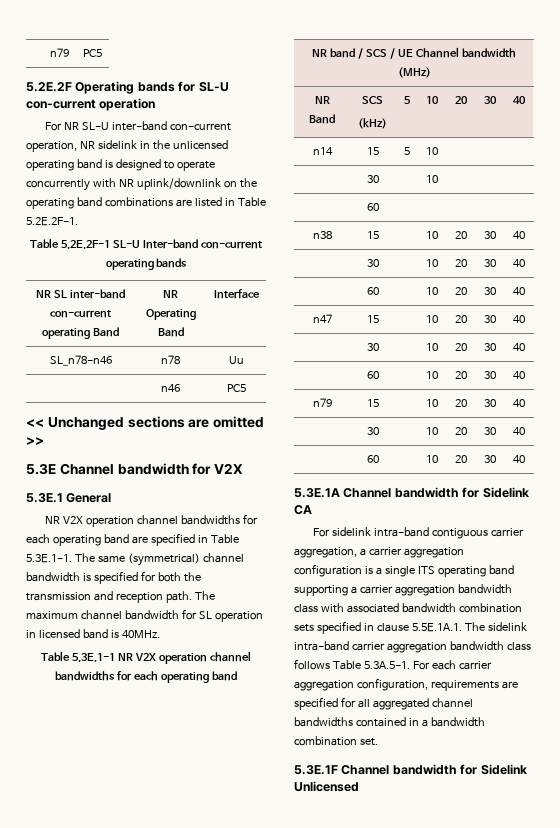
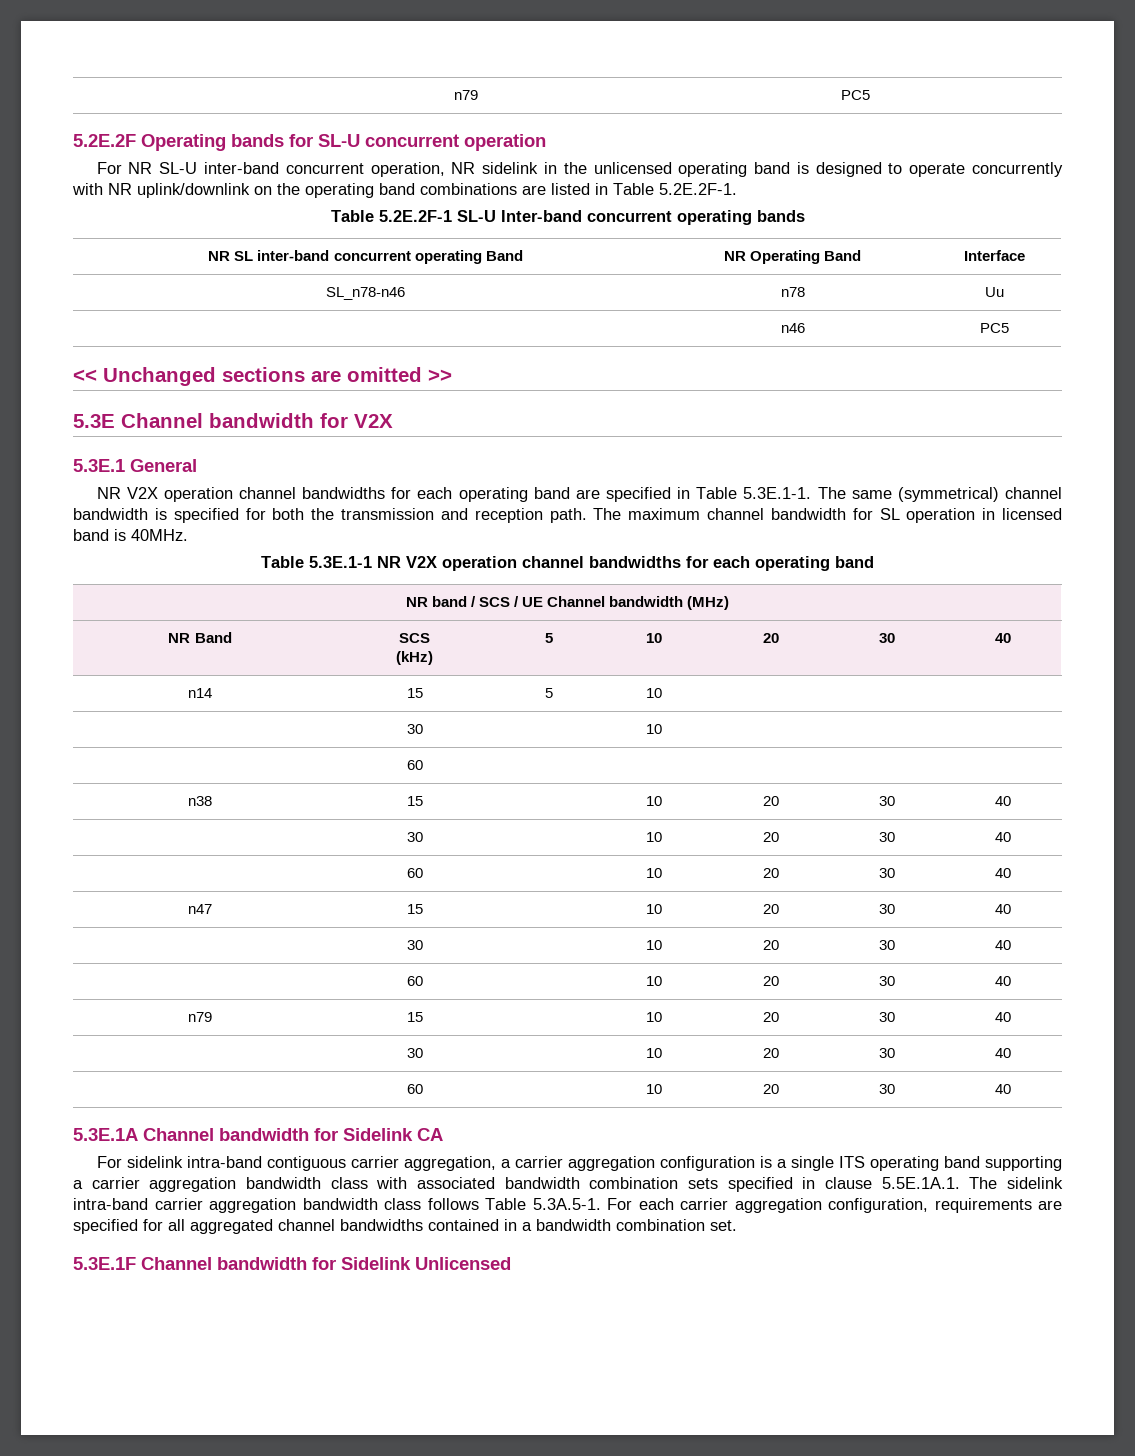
[26,99,96,109] con-current -> [365,134,459,147] concurrent
[169,123,231,131] con-current -> [285,163,364,174] concurrent
[200,241,262,249] con-current -> [586,211,672,222] concurrent
[50,310,111,318] con-current -> [333,251,411,261] concurrent

